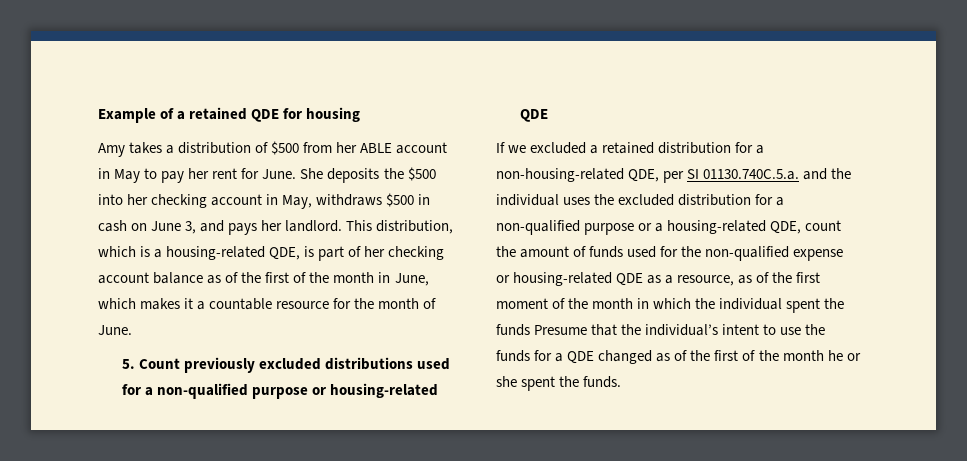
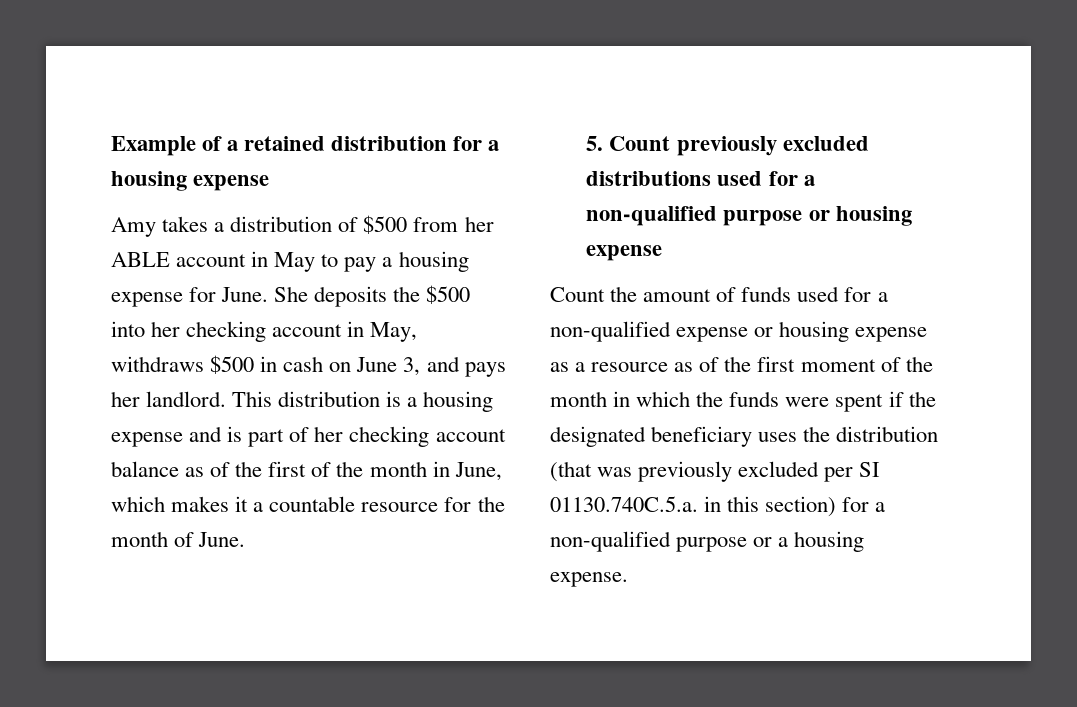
[251,107,361,122] QDE for housing -> [331,136,500,151] [111,171,270,191] distribution for a housing expense
[188,168,238,179] her rent -> [382,251,469,272] [111,292,183,307] a housing expense
[376,220,454,234] [98,246,301,260] distribution, which is a housing-related QDE, -> [278,391,494,412] [111,426,223,447] distribution is a housing expense and
[329,383,438,398] [519,109,548,122] [496,142,765,154] [496,168,852,183] [496,194,785,206] [496,220,842,235] housing-related QDE // If we excluded a retained distribution for a non-housing-related QDE, per SI 01130.740C.5.a. and the individual uses the excluded distribution for a non-qualified purpose or a housing-related QDE, count -> [835,206,912,226] [586,245,663,261] [550,287,605,302] housing expense // Count
[681,246,702,257] the -> [877,292,888,302] a
[513,272,644,286] housing-related QDE -> [779,321,928,342] housing expense
[677,275,735,286] resource, -> [591,362,669,372] resource
[719,298,845,313] [496,324,826,336] [496,350,861,364] [496,376,622,391] individual spent the funds Presume that the individual’s intent to use the funds for a QDE changed as of the first of the month he or she spent the funds. -> [729,391,936,412] [550,426,939,447] [550,461,881,482] [550,496,886,517] [550,531,865,552] [550,572,628,587] funds were spent if the designated beneficiary uses the distribution (that was previously excluded per SI 01130.740C.5.a. in this section) for a non-qualified purpose or a housing expense.

